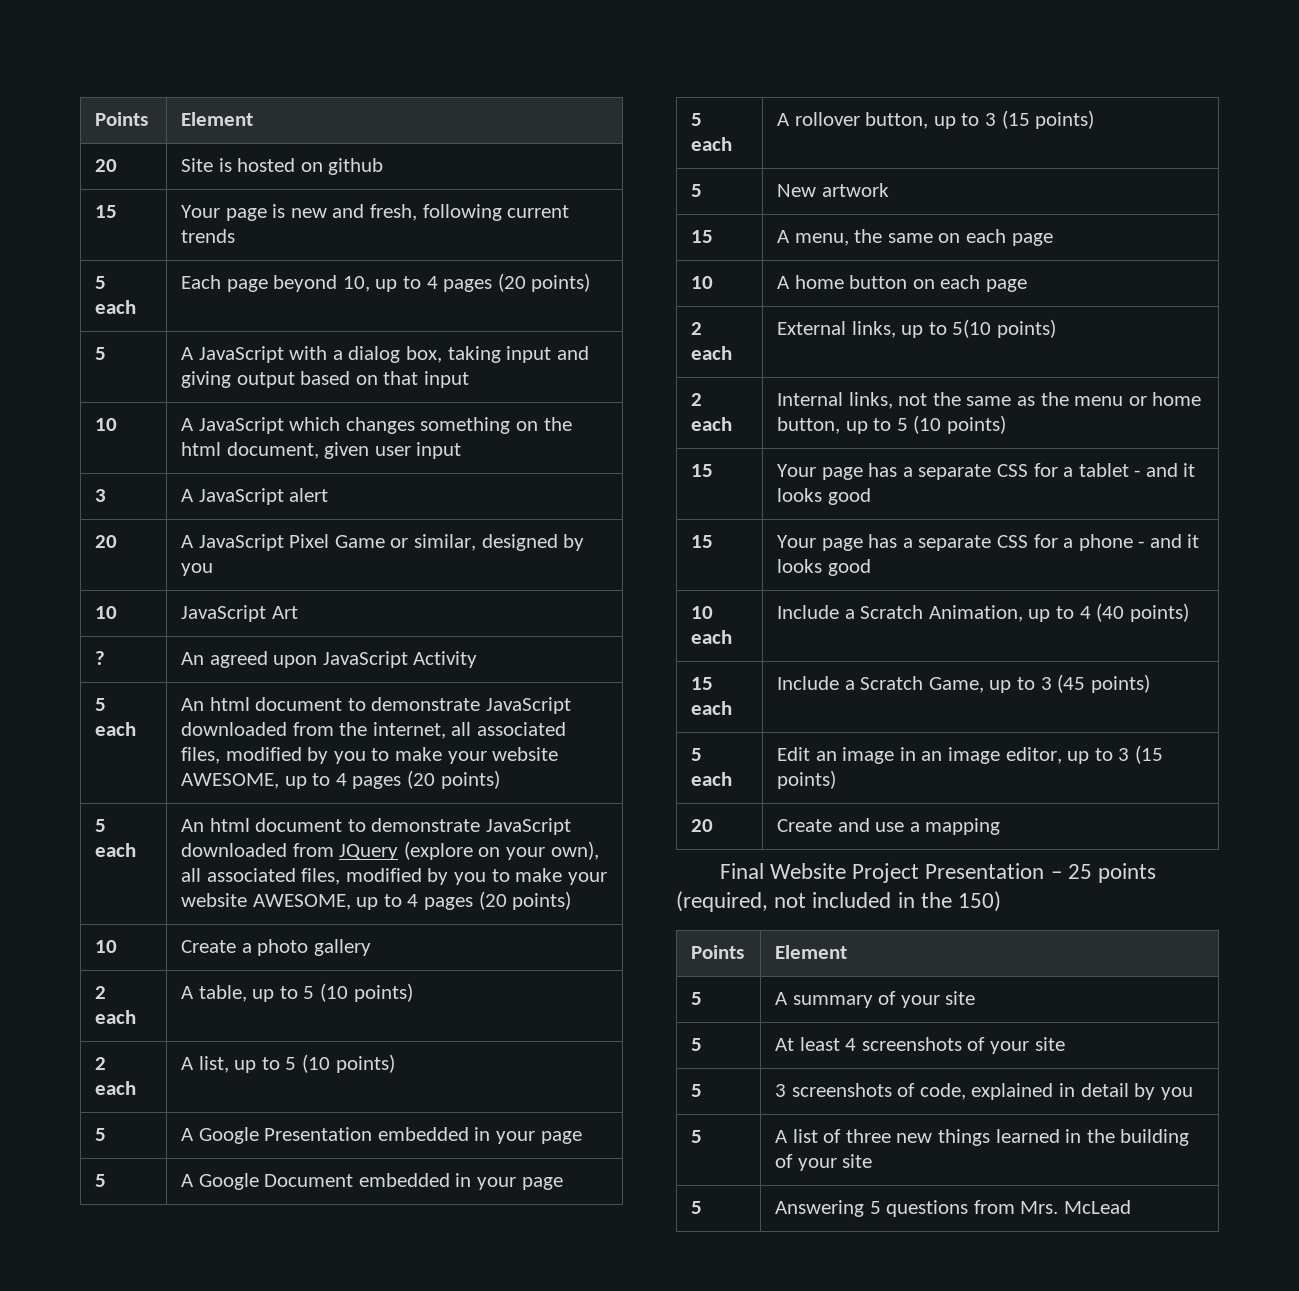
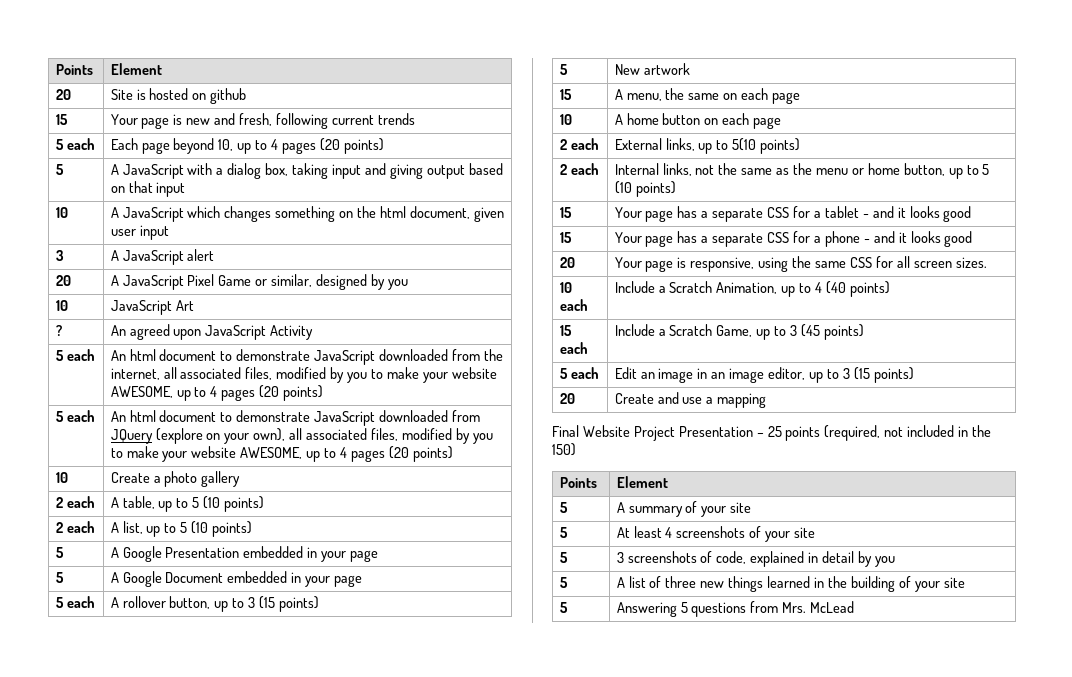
(871, 567) none -> [559,257,575,268] [614,256,987,272] // 20 | Your page is responsive, using the same CSS for all screen sizes.

